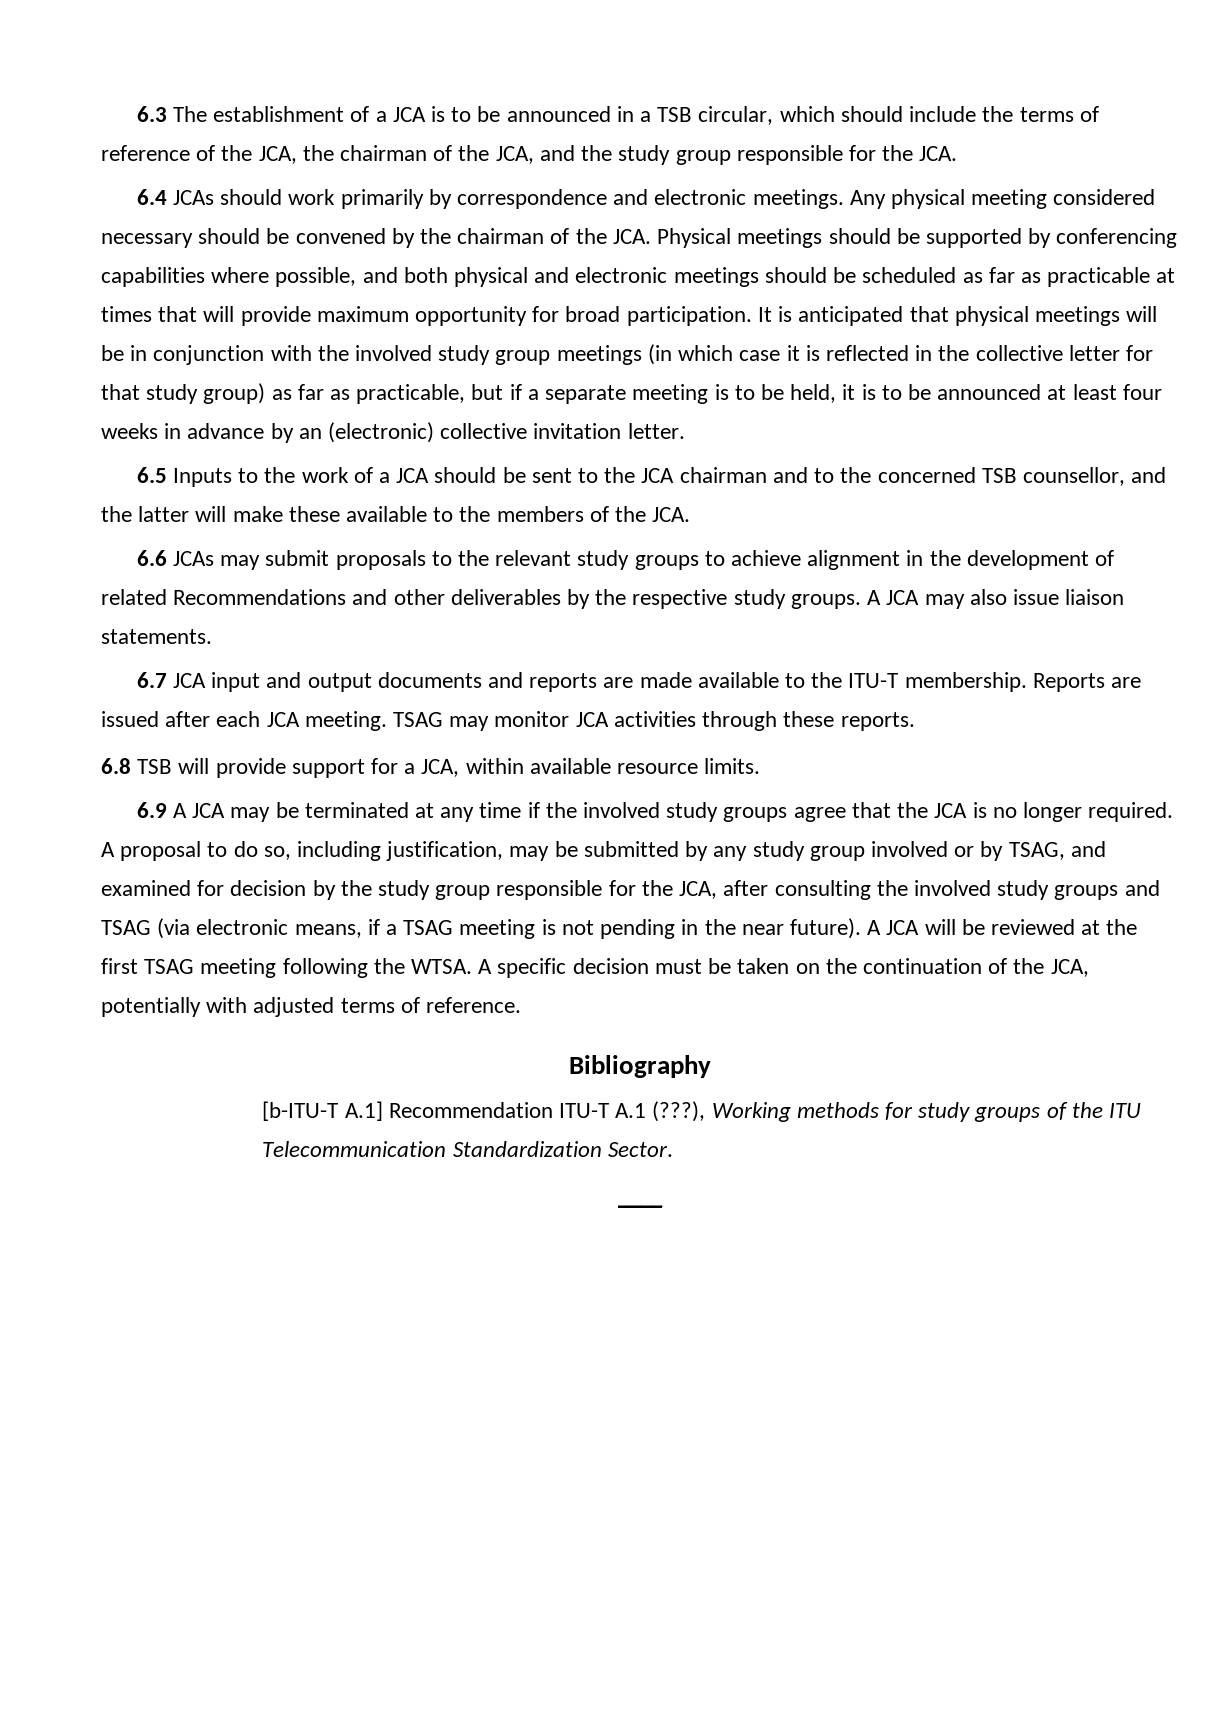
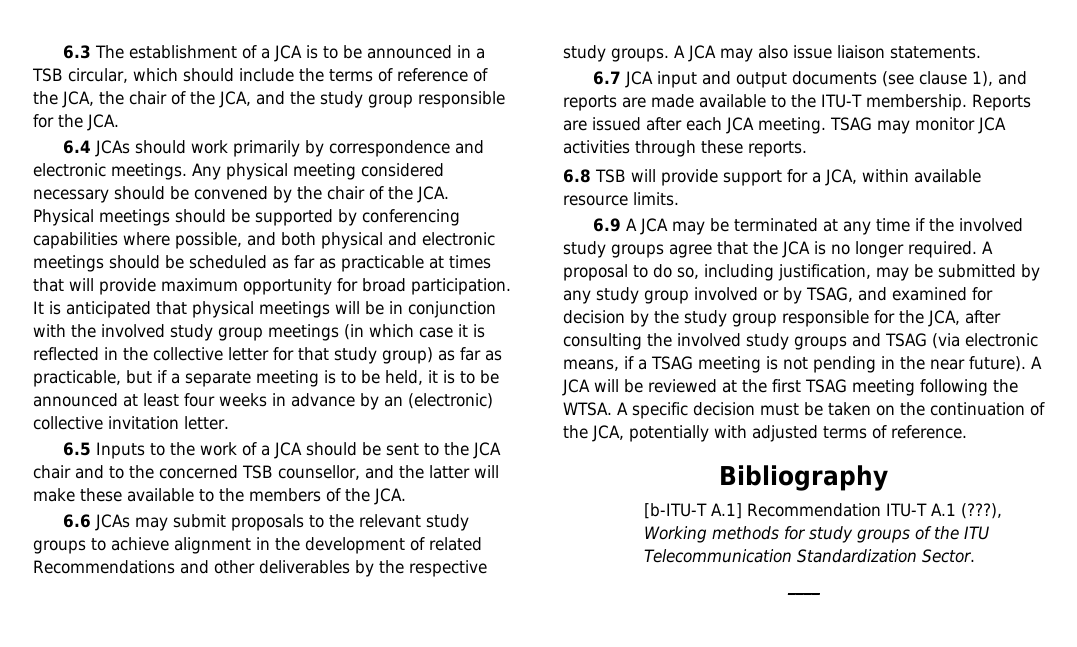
[340,145,428,161] chairman -> [129,91,167,105] chair
[457,228,545,244] chairman -> [327,186,365,200] chair
[679,467,767,483] chairman -> [33,465,71,479] chair
(482, 680) none -> [881,71,993,87] (see clause 1),

